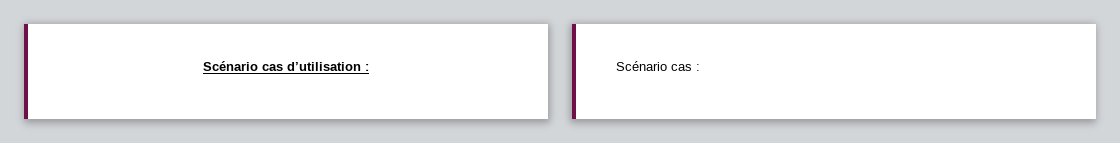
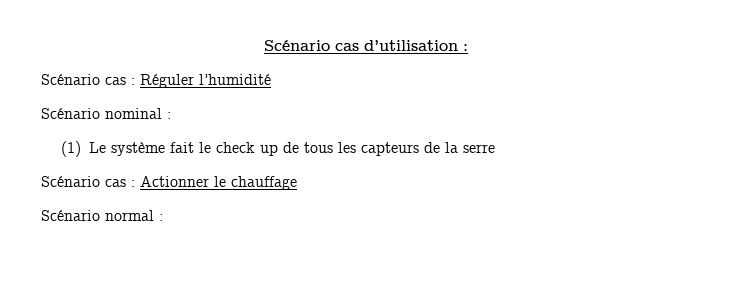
(700, 67) none -> [140,74,271,88] [41,108,171,119] [60,141,495,157] [41,176,297,190] [41,210,163,221] Réguler l’humidité // Scénario nominal : // (1) Le système fait le check up de tous les capteurs de la serre // Scénario cas : Actionner le chauffage // Scénario normal :

